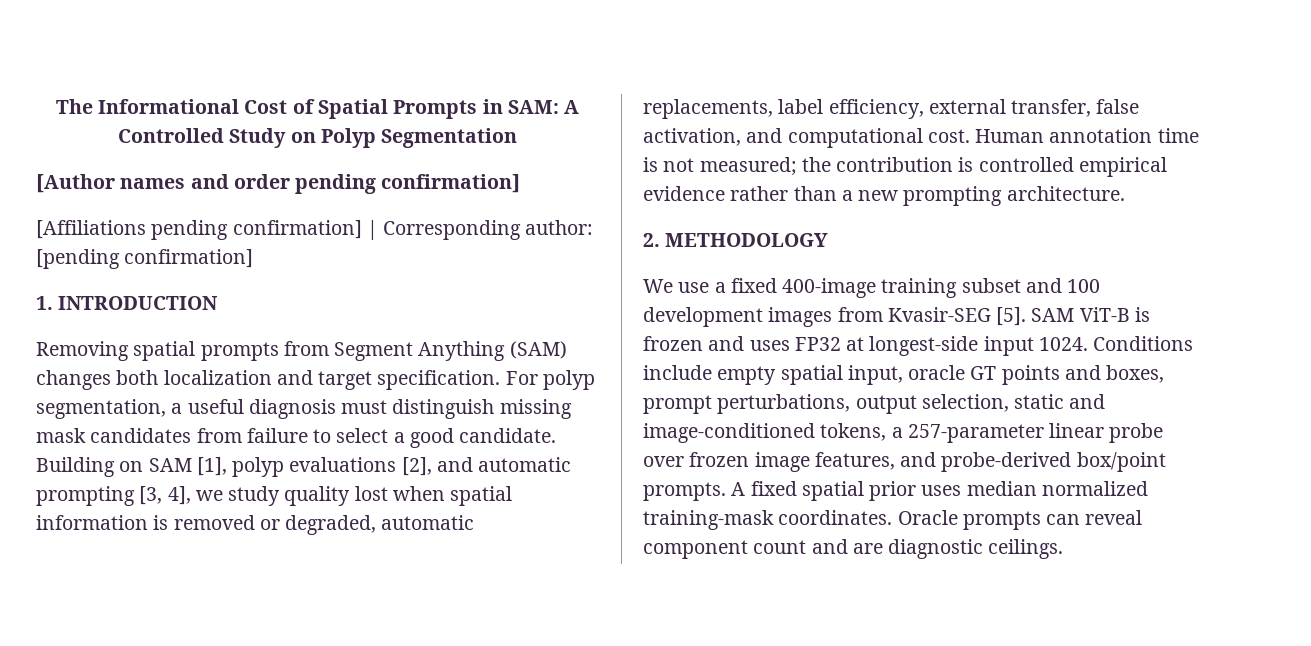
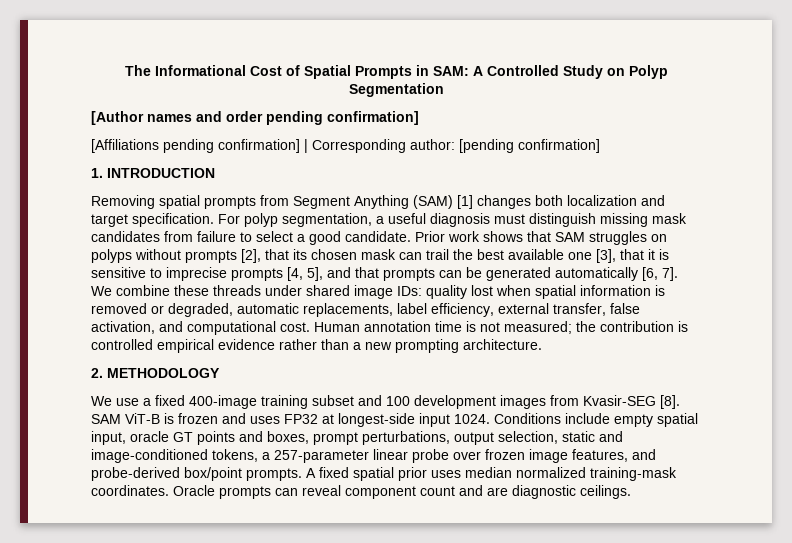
(567, 350) none -> [457,195,473,209] [1]
[36,457,572,477] [36,486,281,506] Building on SAM [1], polyp evaluations [2], and automatic prompting [3, 4], we study -> [415,231,667,245] [91,249,669,263] [91,267,678,281] [91,285,422,299] Prior work shows that SAM struggles on polyps without prompts [2], that its chosen mask can trail the best available one [3], that it is sensitive to imprecise prompts [4, 5], and that prompts can be generated automatically [6, 7]. We combine these threads under shared image IDs:
[996,307,1027,326] [5]. -> [660,395,680,409] [8].

